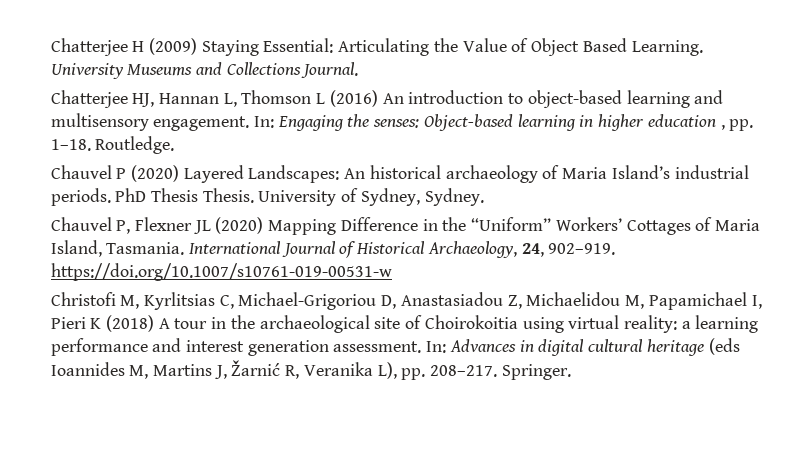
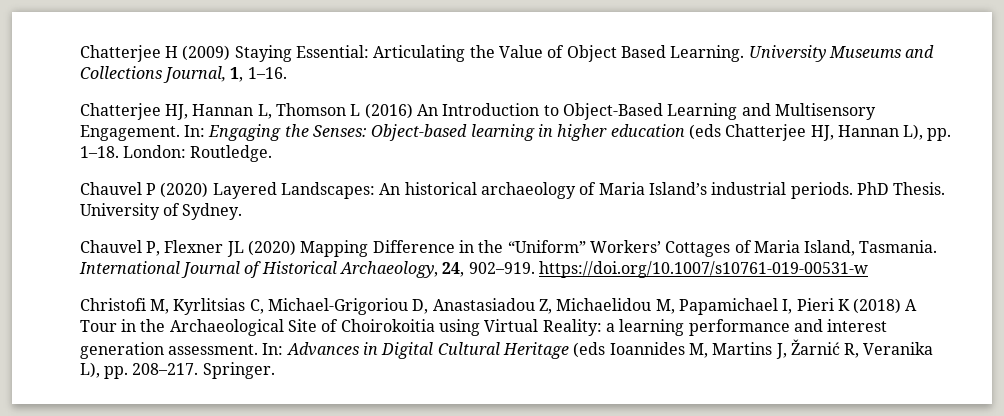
[301,62,359,78] Journal. -> [163,66,287,83] Journal, 1, 1–16.
[408,90,724,108] [50,113,250,131] introduction to object-based learning and multisensory engagement. -> [442,103,876,120] [79,125,180,141] Introduction to Object-Based Learning and Multisensory Engagement.
[373,119,420,128] senses: -> [312,125,367,137] Senses:
[720,124,725,130] , -> [688,124,924,141] (eds Chatterjee HJ, Hannan L),
(91, 145) none -> [123,145,187,158] London:
[151,188,199,202] Thesis -> (889, 188) none
[360,188,420,206] Sydney, -> (181, 209) none
[174,315,401,333] tour in the archaeological site -> [79,319,317,336] Tour in the Archaeological Site
[568,315,678,333] virtual reality: -> [484,319,602,336] Virtual Reality:
[538,339,704,356] digital cultural heritage -> [381,342,569,359] Digital Cultural Heritage

